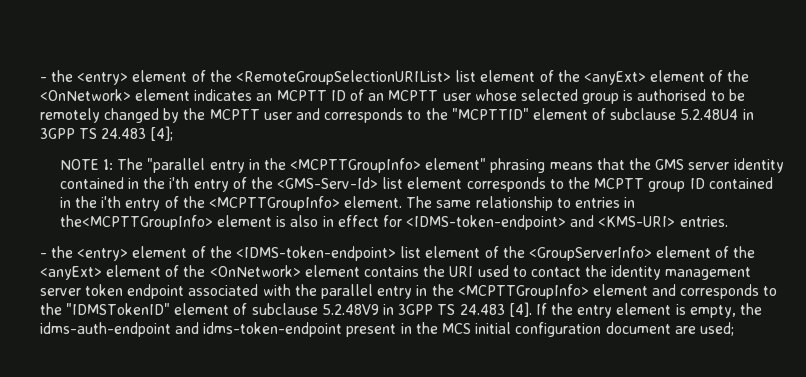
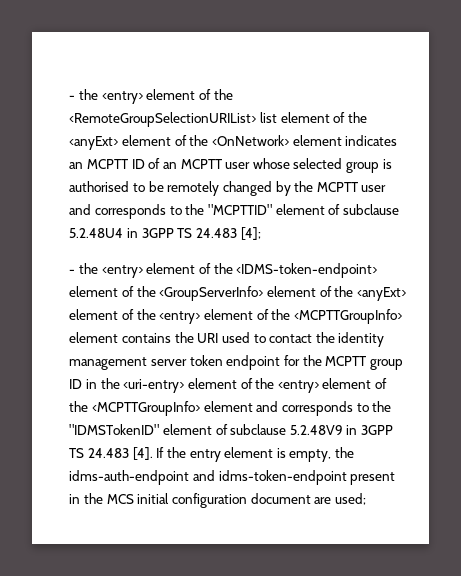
[59,158,784,173] [59,177,773,192] [59,196,636,211] [59,215,728,230] // NOTE 1: The "parallel entry in the <MCPTTGroupInfo> element" phrasing means that the GMS server identity contained in the i'th entry of the <GMS-Serv-Id> list element corresponds to the MCPTT group ID contained in the i'th entry of the <MCPTTGroupInfo> element. The same relationship to entries in the<MCPTTGroupInfo> element is also in effect for <IDMS-token-endpoint> and <KMS-URI> entries. -> (261, 233) none
[400,246,422,258] list -> (378, 270) none
[209,265,301,277] <OnNetwork> -> [159,309,402,324] <entry> element of the <MCPTTGroupInfo>
[188,284,428,299] associated with the parallel entry in -> [283,355,403,370] [69,378,388,393] for the MCPTT group ID in the <uri-entry> element of the <entry> element of

